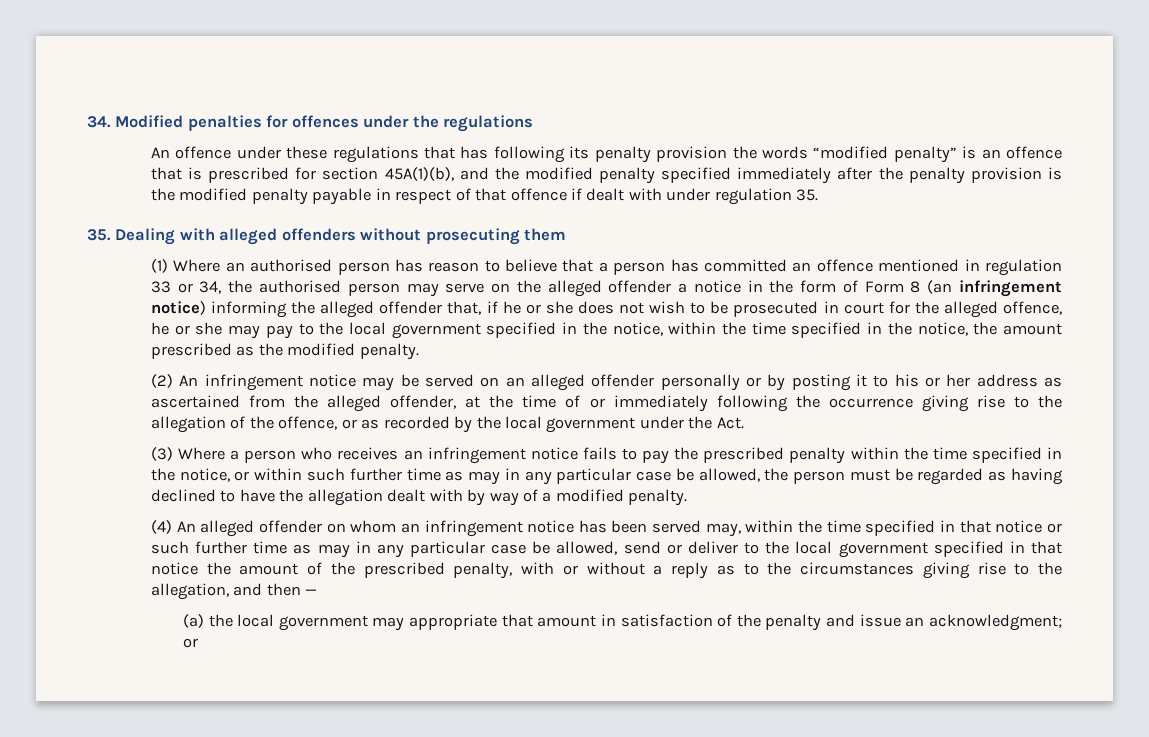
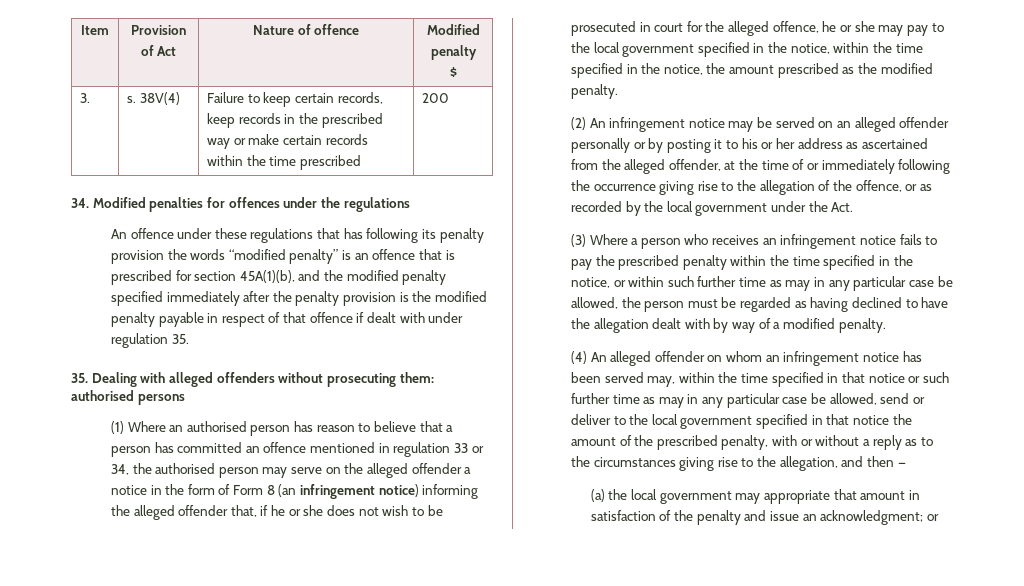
(87, 122) none -> [81,25,109,35] [131,25,186,35] [140,45,177,56] [252,24,360,35] [426,24,480,35] [430,45,477,60] [449,67,457,77] [80,93,91,103] [127,92,180,105] [207,92,383,107] [207,113,383,128] [207,134,368,149] [207,155,362,170] [422,93,450,103] Item | Provision of Act | Nature of offence | Modified penalty // $ // 3. | s. 38V(4) | Failure to keep certain records, keep records in the prescribed way or make certain records within the time prescribed | 200 //
[524,228,567,241] them -> [399,372,434,383] [71,390,185,405] them: authorised persons

